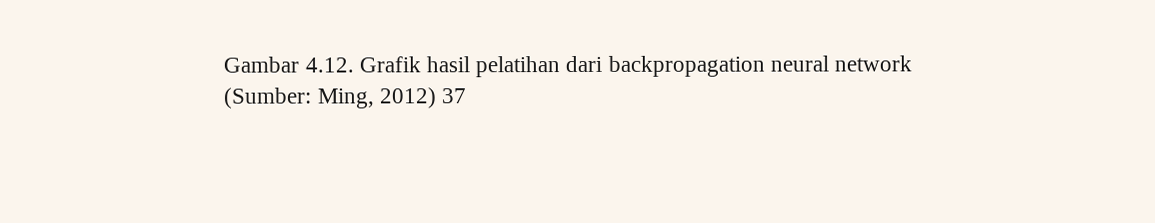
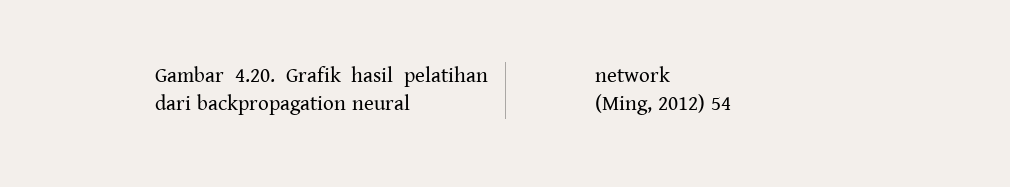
[304,57,354,73] 4.12. -> [235,69,276,82] 4.20.
[223,87,466,109] (Sumber: Ming, 2012) 37 -> [595,94,731,115] (Ming, 2012) 54

